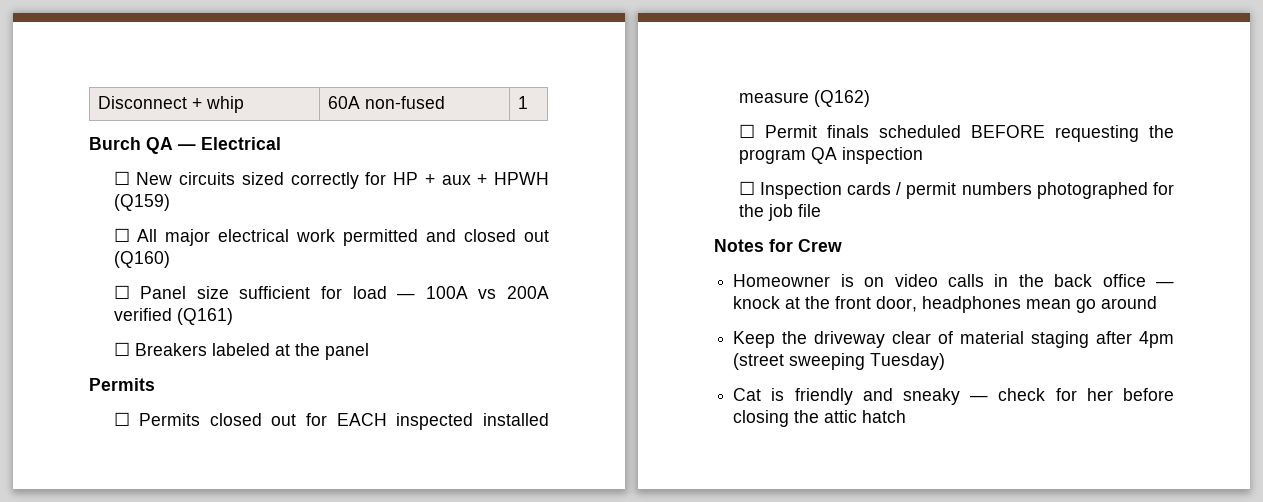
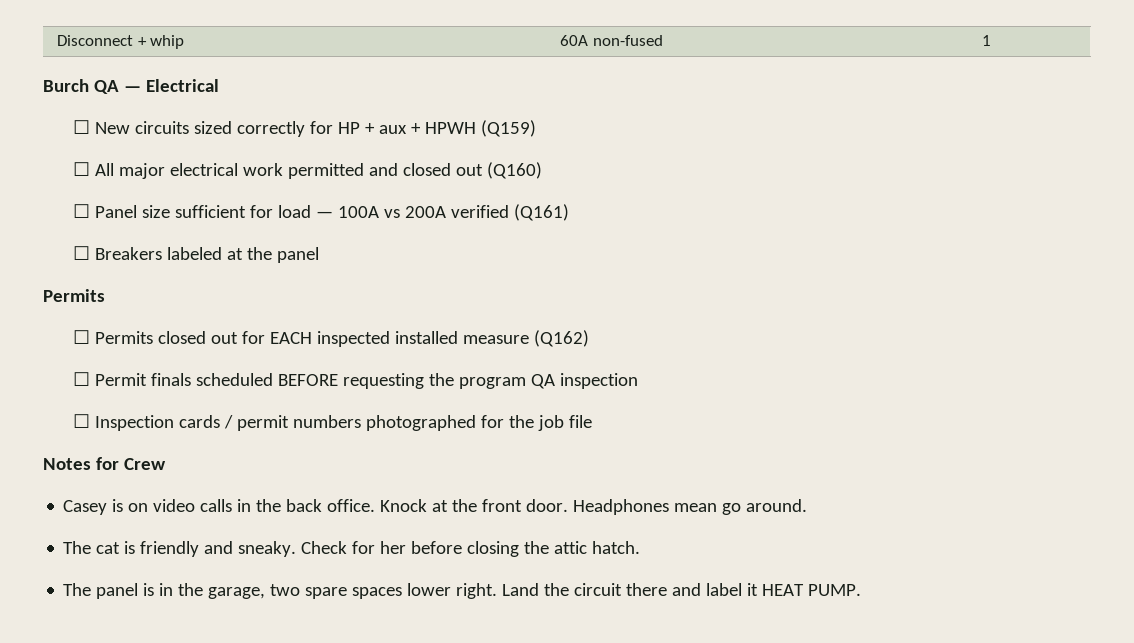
[733,274,831,287] Homeowner -> [63,500,108,515] Casey
[1102,274,1174,287] [733,296,1158,313] [733,331,1174,348] [733,353,946,370] [733,388,1046,405] office — knock at the front door, headphones mean go around // Keep the driveway clear of material staging after 4pm (street sweeping Tuesday) // Cat is friendly and sneaky — check -> [327,499,808,515] [63,541,348,557] office. Knock at the front door. Headphones mean go around. // The cat is friendly and sneaky. Check
[862,410,907,423] hatch -> [592,541,641,554] [63,583,862,599] hatch. // The panel is in the garage, two spare spaces lower right. Land the circuit there and label it HEAT PUMP.

